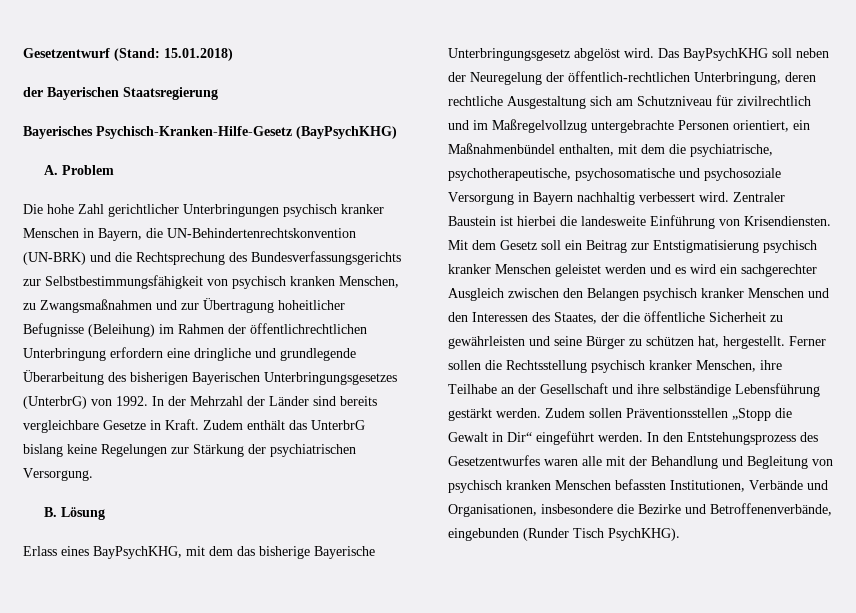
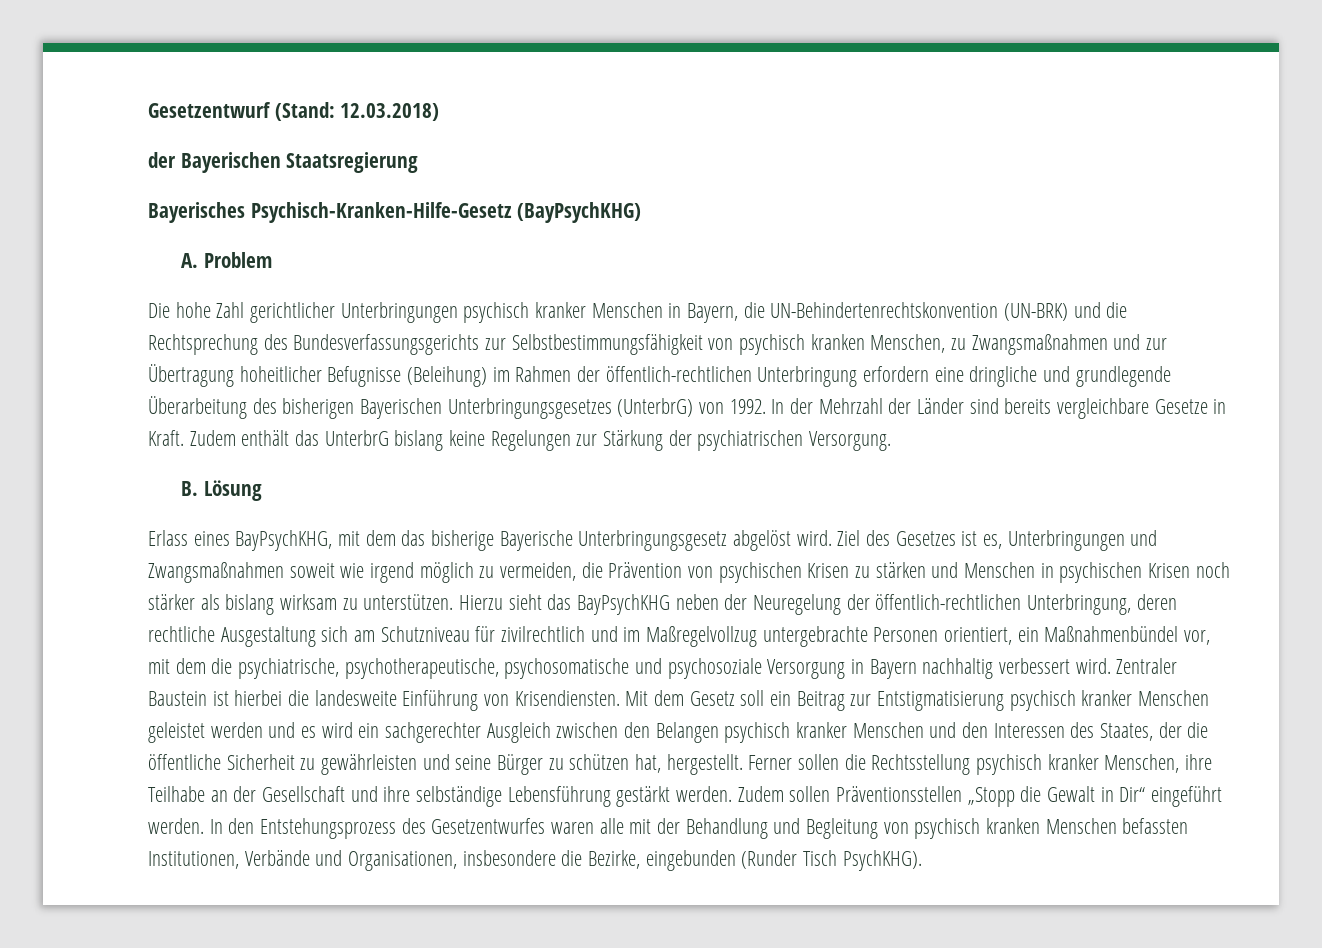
[164,48,233,61] 15.01.2018) -> [340,103,440,121] 12.03.2018)
[250,323,367,334] öffentlichrechtlichen -> [605,366,752,382] öffentlich-rechtlichen
[658,48,792,61] Das BayPsychKHG soll -> [837,530,1158,551] [148,562,1230,583] [148,594,671,615] Ziel des Gesetzes ist es, Unterbringungen und Zwangsmaßnahmen soweit wie irgend möglich zu vermeiden, die Prävention von psychischen Krisen zu stärken und Menschen in psychischen Krisen noch stärker als bislang wirksam zu unterstützen. Hierzu sieht das BayPsychKHG
[559,144,614,156] enthalten, -> [1184,630,1211,645] vor,
[638,503,832,516] Bezirke und Betroffenenverbände, -> [588,850,641,869] Bezirke,

